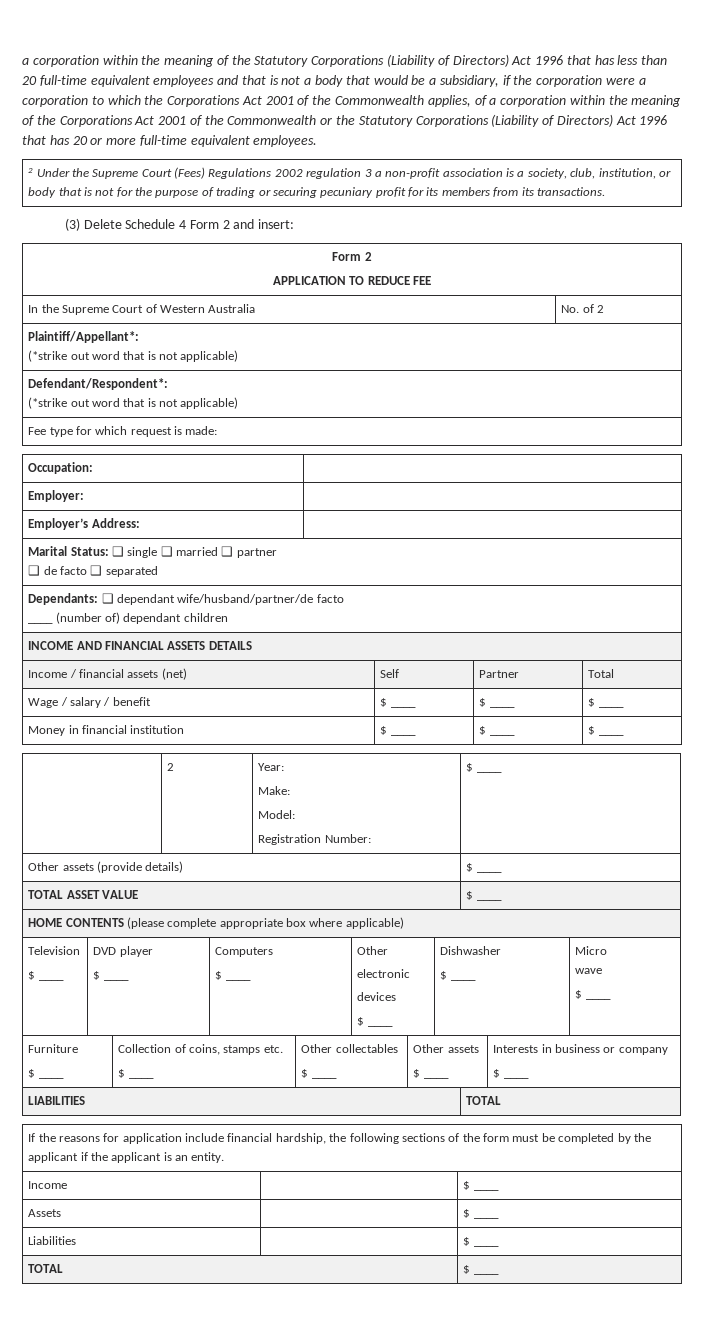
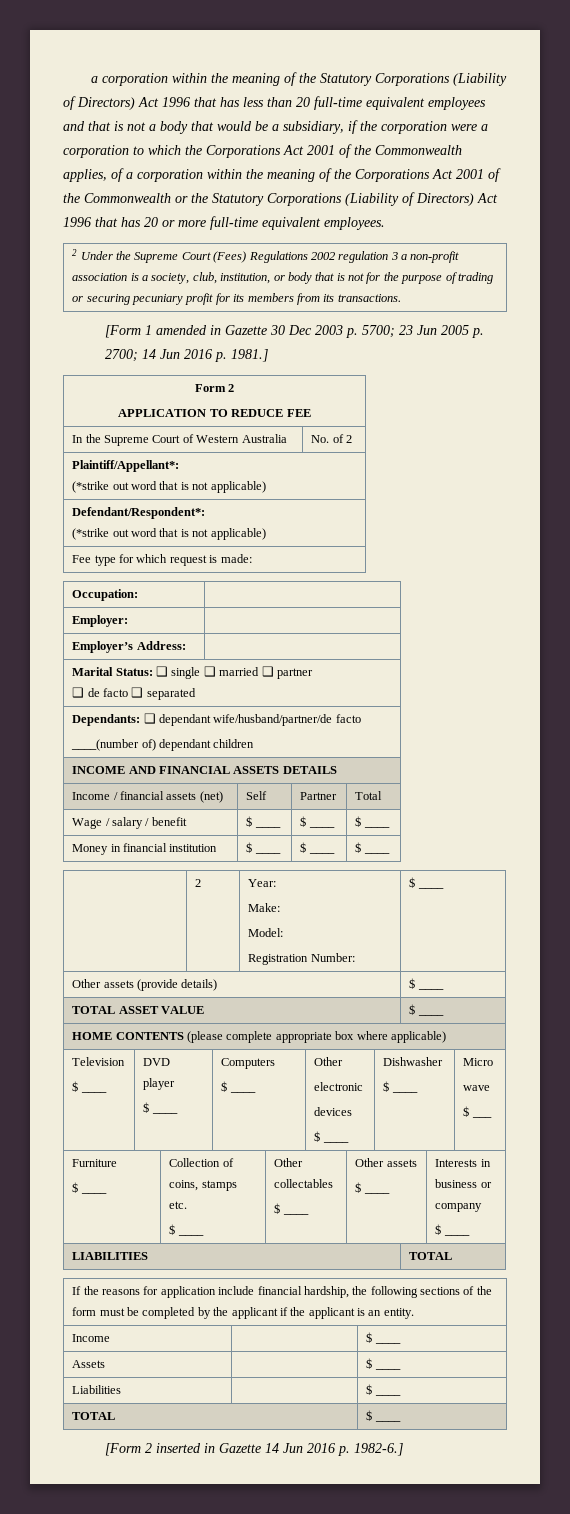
[64,218,295,231] (3) Delete Schedule 4 Form 2 and insert: -> [105,325,485,338] [105,349,269,362] [Form 1 amended in Gazette 30 Dec 2003 p. 5700; 23 Jun 2005 p. 2700; 14 Jun 2016 p. 1981.]
[28,612,102,624] ____ (number -> [71,739,140,751] ____(number
[585,998,611,1000] ____ -> [471,1116,492,1118] ___
(499, 1274) none -> [105,1443,404,1456] // [Form 2 inserted in Gazette 14 Jun 2016 p. 1982-6.]

